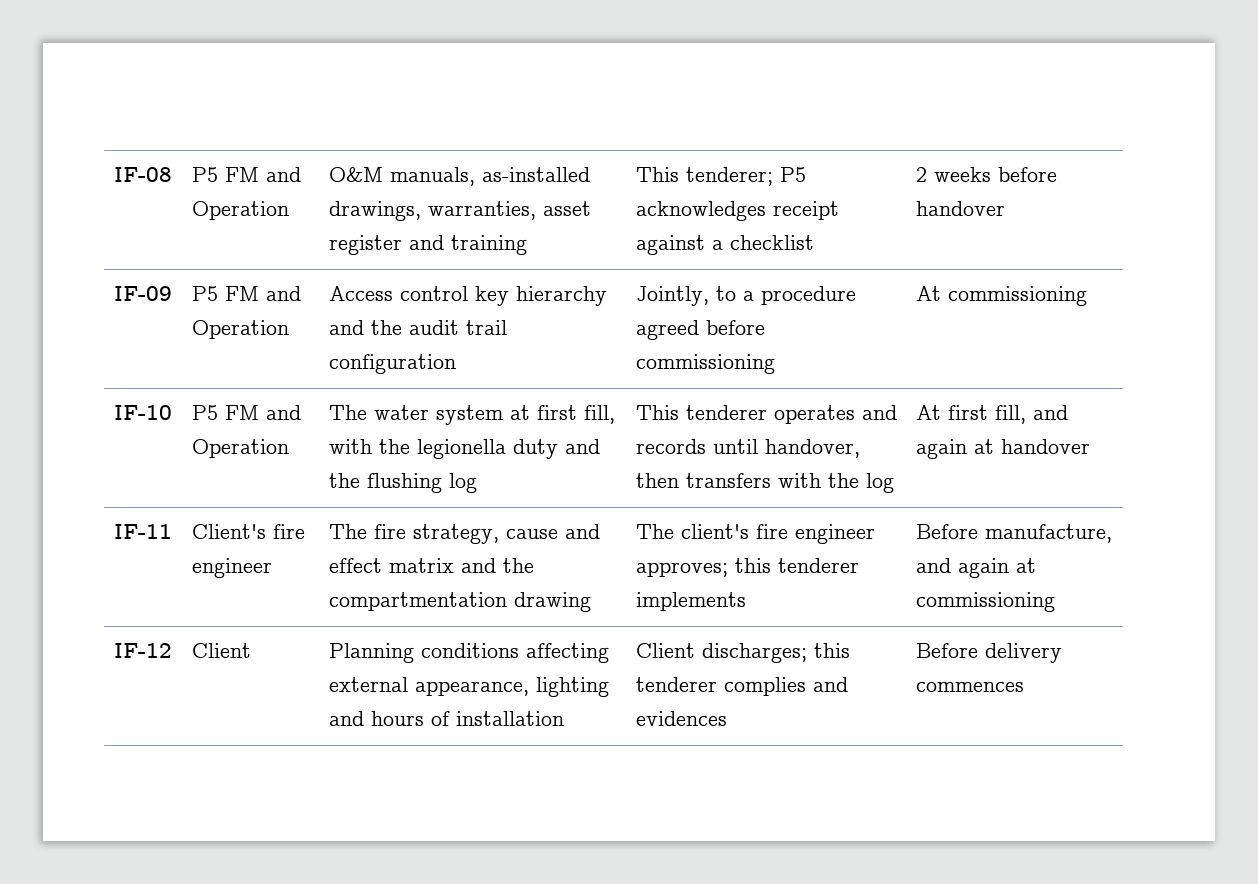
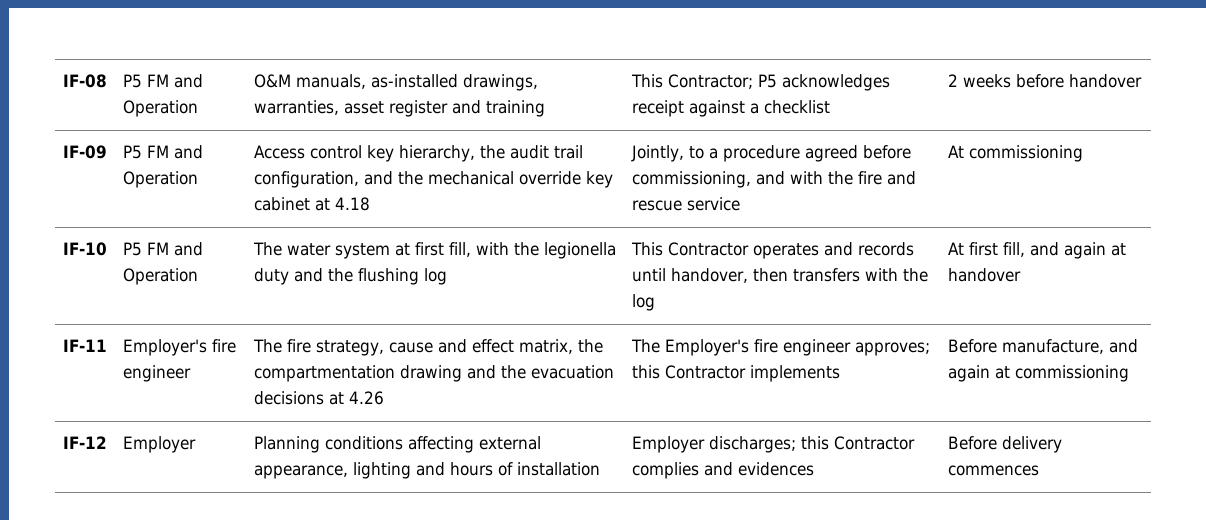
[685,167,773,186] tenderer; -> [667,74,753,89] Contractor;
[515,286,607,306] [328,320,364,335] hierarchy and -> [398,145,475,162] hierarchy,
[328,354,456,374] configuration -> [253,171,613,188] [253,197,370,211] configuration, and the mechanical override key cabinet at 4.18
[635,354,775,374] commissioning -> [631,171,916,188] [631,197,740,211] commissioning, and with the fire and rescue service
[685,405,767,420] tenderer -> [667,242,749,256] Contractor
[191,524,266,539] Client's -> [122,339,207,356] Employer's
[388,558,496,573] matrix and -> [518,339,573,354] matrix,
[635,524,749,539] | The client's -> [466,365,614,379] [253,391,384,405] [630,339,749,356] and the evacuation decisions at 4.26 | The Employer's
[777,558,859,573] tenderer -> [664,365,746,379] Contractor
[191,643,251,658] Client -> [122,436,196,453] Employer
[635,643,695,658] Client -> [631,436,705,453] Employer
[635,677,717,692] tenderer -> [833,436,915,450] Contractor

